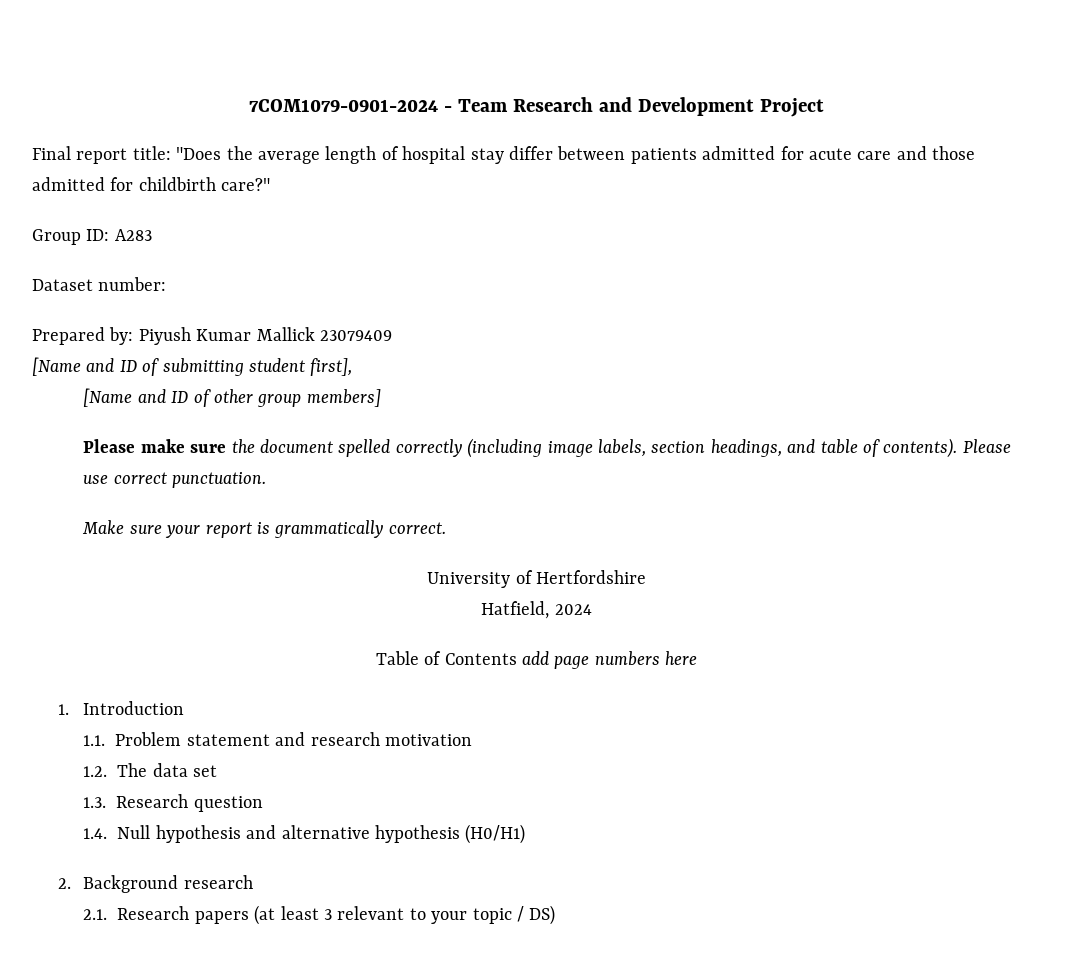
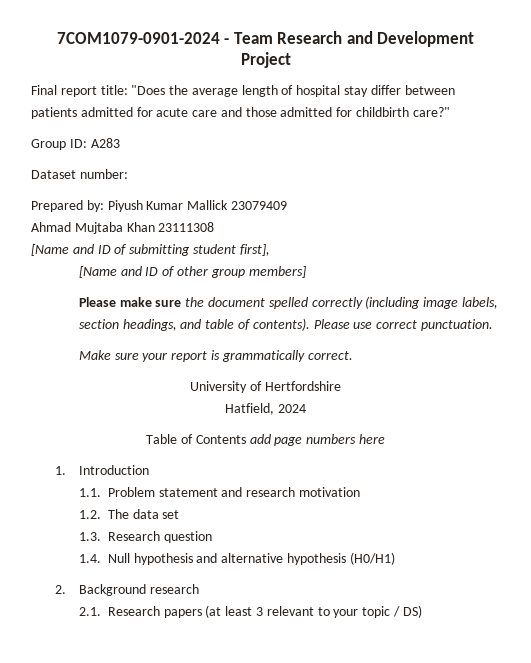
(392, 335) none -> [31,222,215,234] // Ahmad Mujtaba Khan 23111308

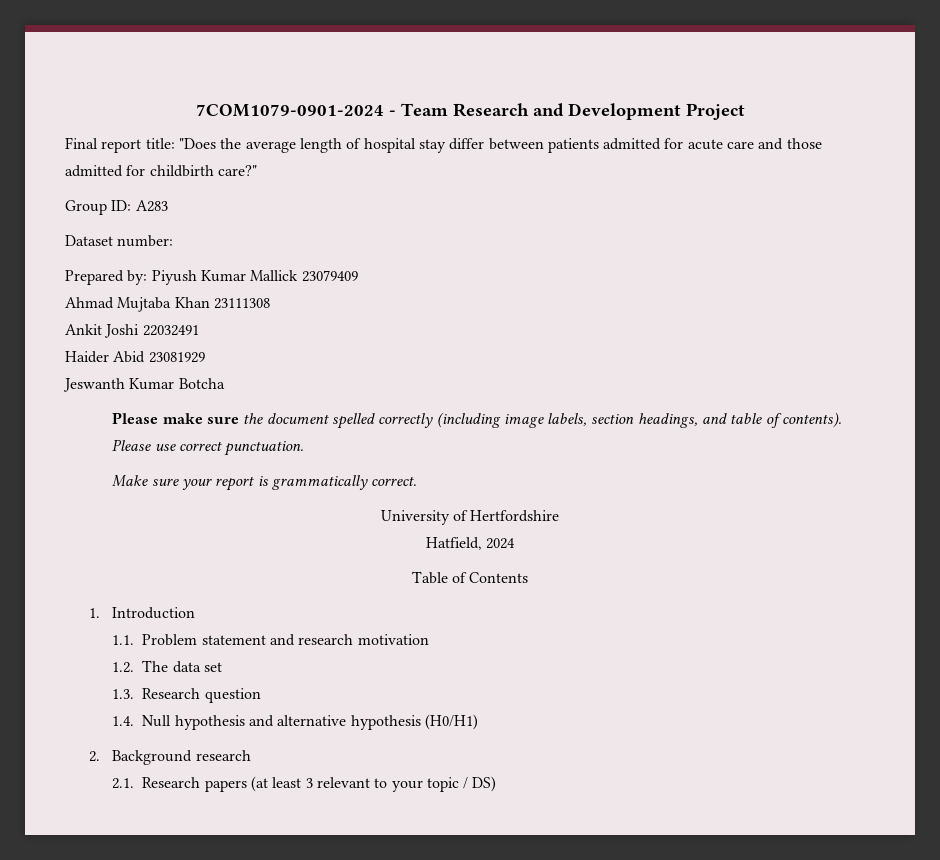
[31,244,270,256] [78,266,306,278] [Name and ID of submitting student first], // [Name and ID of other group members] -> [65,324,199,338] [65,351,205,363] [63,378,225,392] Ankit Joshi 22032491 // Haider Abid 23081929 // Jeswanth Kumar Botcha
[249,434,385,446] add page numbers here -> (529, 577) none

